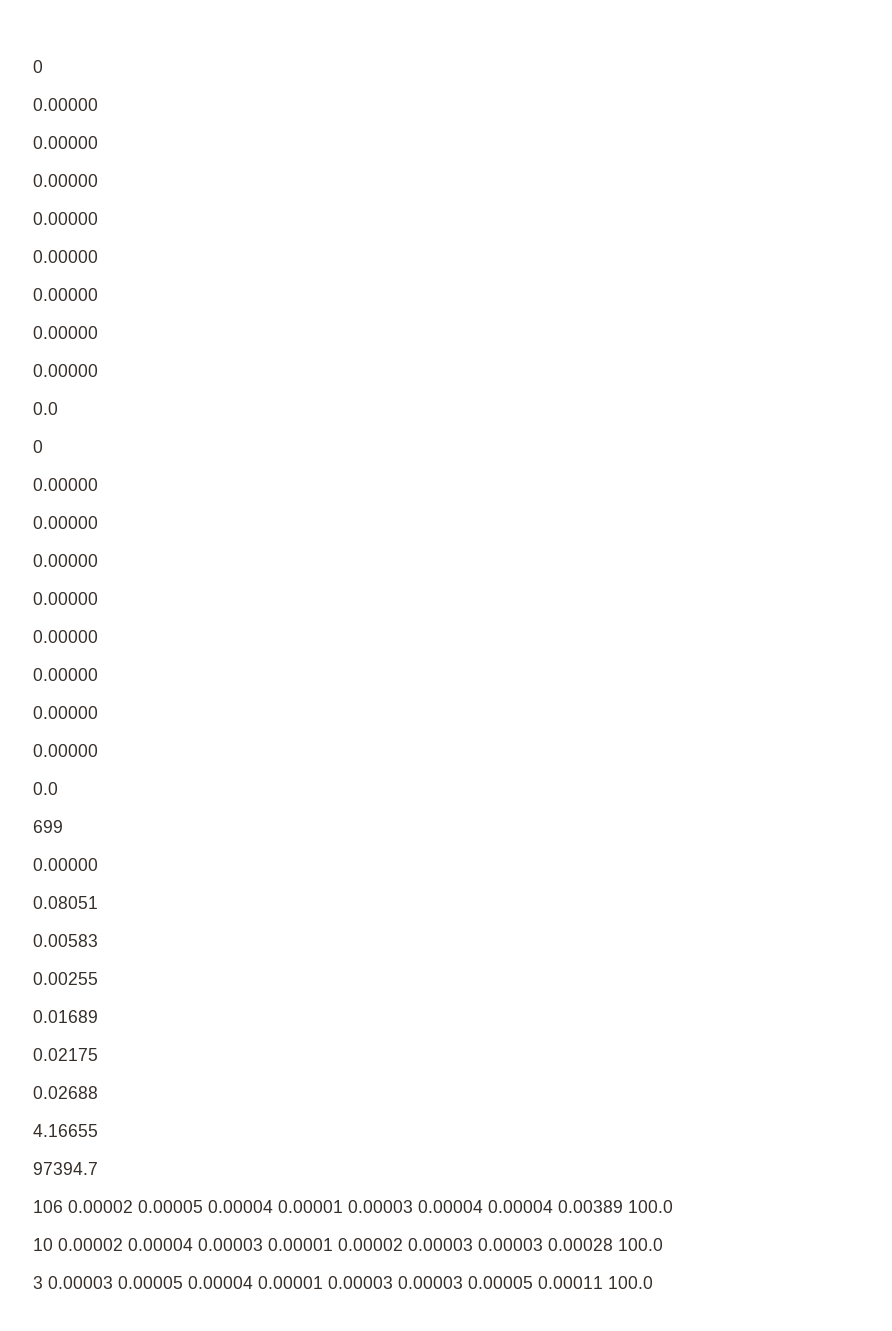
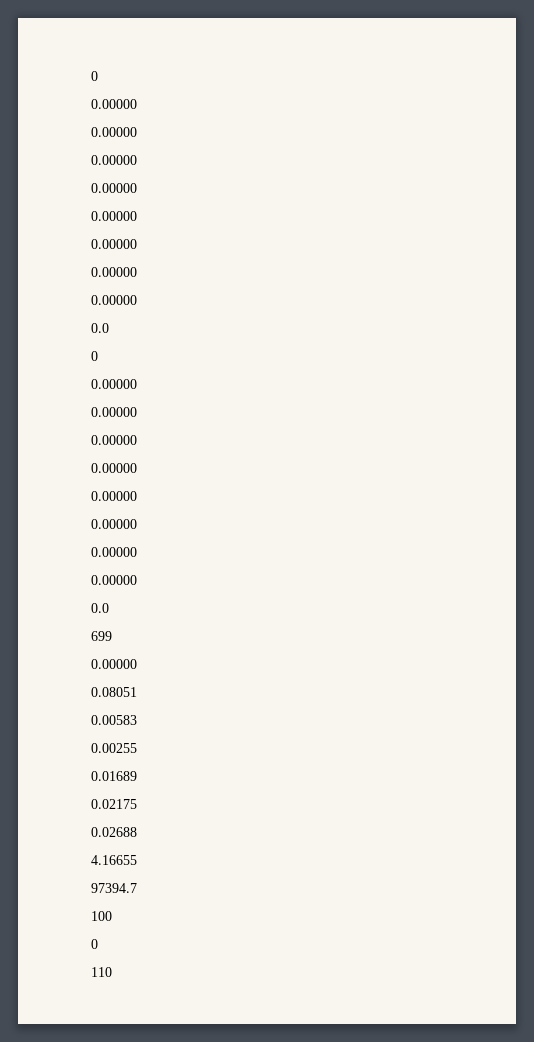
[33,1200,673,1213] [33,1238,663,1251] [33,1276,653,1289] 106 0.00002 0.00005 0.00004 0.00001 0.00003 0.00004 0.00004 0.00389 100.0 // 10 0.00002 0.00004 0.00003 0.00001 0.00002 0.00003 0.00003 0.00028 100.0 // 3 0.00003 0.00005 0.00004 0.00001 0.00003 0.00003 0.00005 0.00011 100.0 -> [91,911,112,921] [91,939,98,949] [91,967,112,977] 100 // 0 // 110

